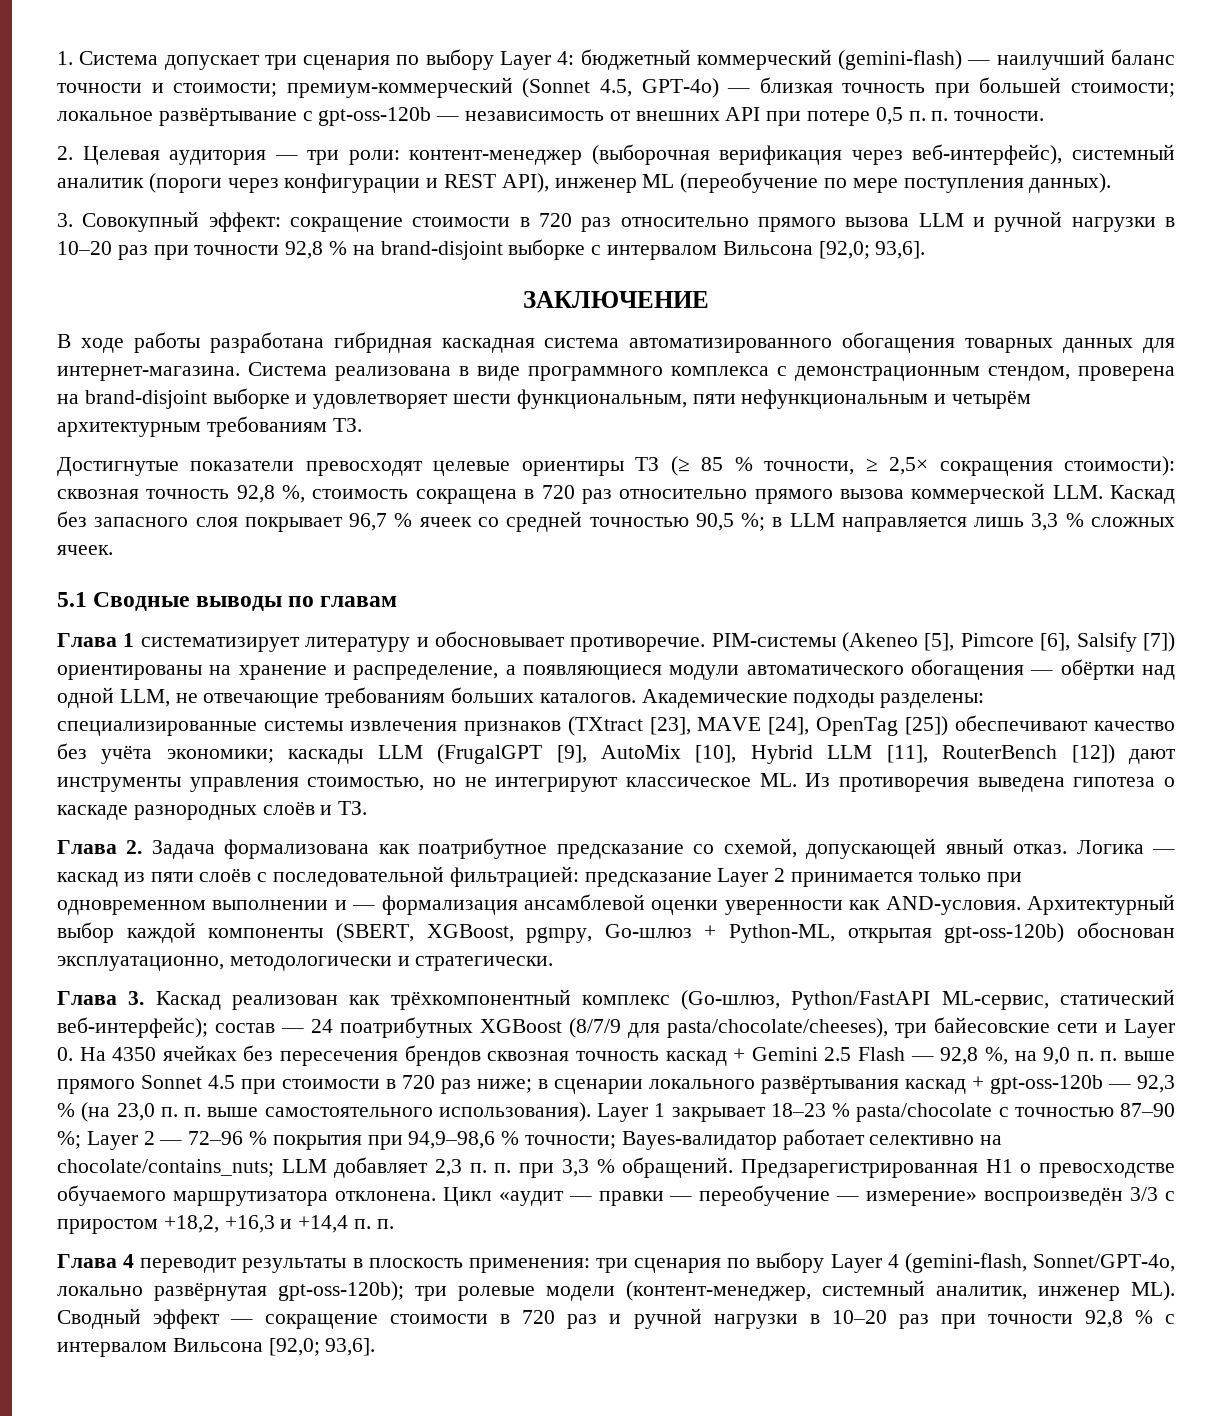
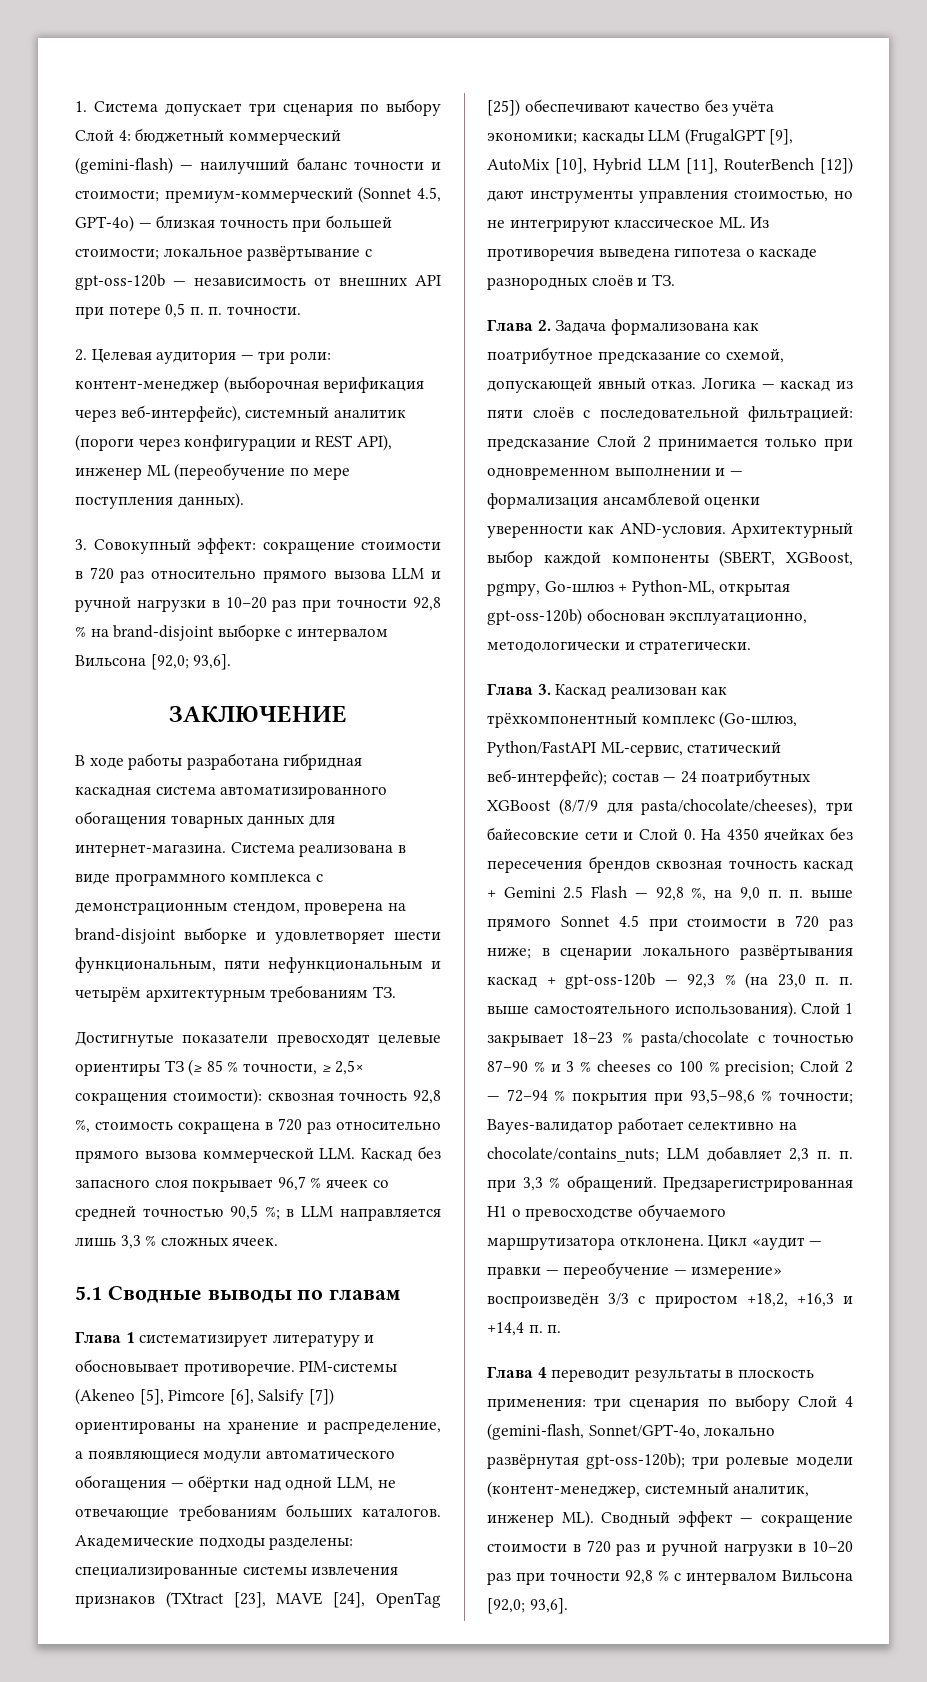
[499,51,551,70] Layer -> [75,129,114,141] Слой
[717,868,769,887] Layer -> [597,435,636,447] Слой
[1124,1019,1175,1038] Layer -> [638,828,678,840] Слой
[597,1103,648,1122] Layer -> [801,1002,841,1014] Слой
[57,1131,138,1150] %; Layer -> [533,1060,840,1076] % и 3 % cheeses со 100 % precision; Слой
[188,1131,244,1145] 72–96 -> [506,1089,548,1102] 72–94
[408,1131,496,1149] 94,9–98,6 -> [689,1089,755,1104] 93,5–98,6
[830,1254,882,1273] Layer -> [797,1395,837,1407] Слой

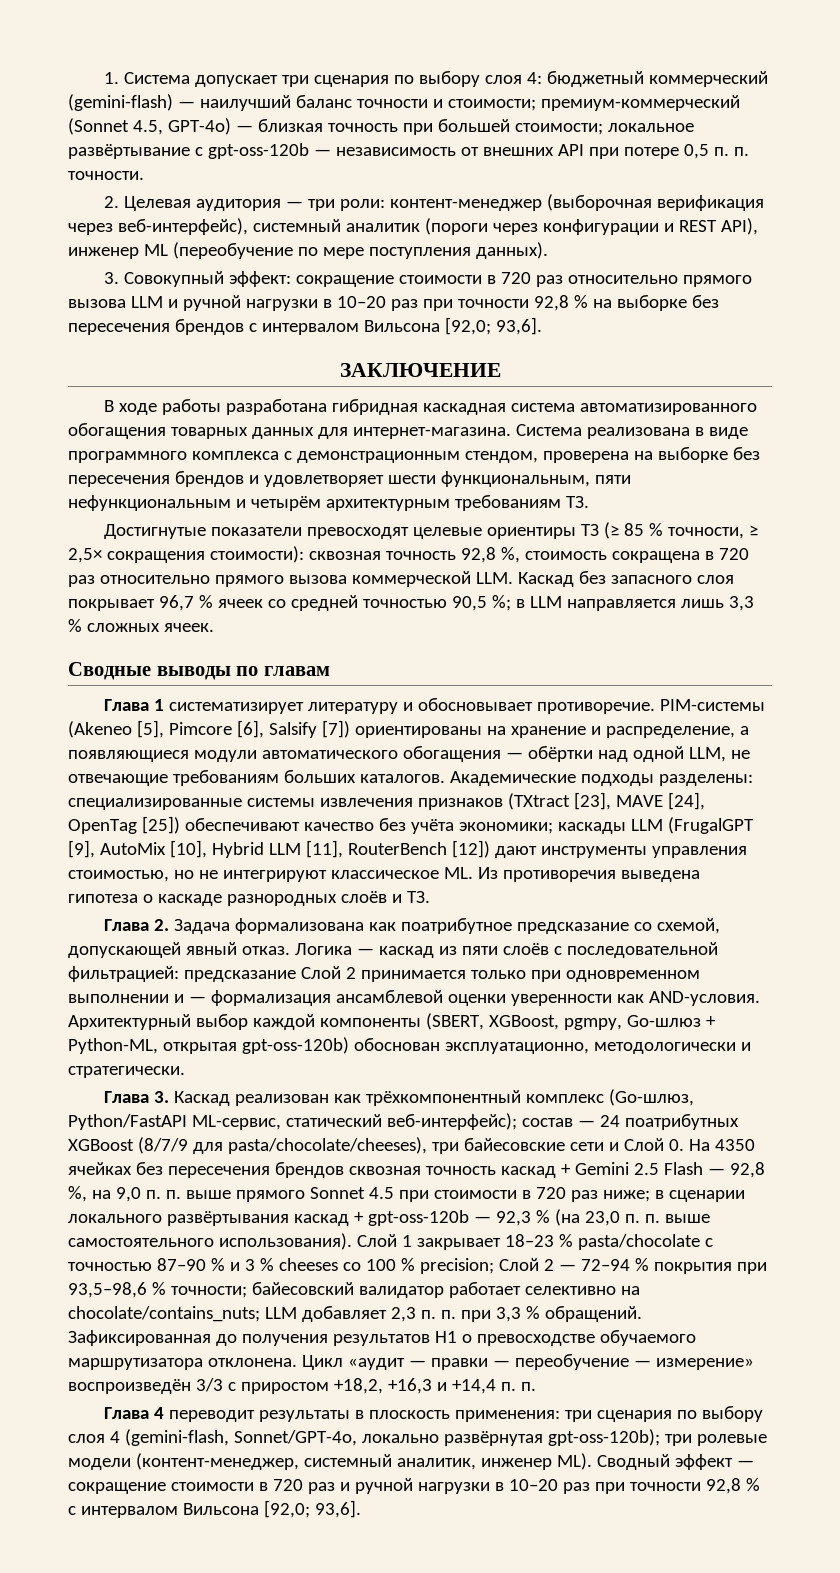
[75,129,114,141] Слой -> [485,75,523,84] слоя
[113,624,281,641] brand-disjoint выборке -> [616,295,719,311] [68,319,244,335] выборке без пересечения брендов
[75,927,247,944] brand-disjoint выборке -> [657,447,760,463] [68,471,244,487] выборке без пересечения брендов
[75,1286,102,1300] 5.1 -> (214, 627) none
[487,1119,613,1134] Bayes-валидатор -> [251,1282,444,1298] байесовский валидатор
[663,1177,853,1192] Предзарегистрированная -> [68,1330,430,1346] Зафиксированная до получения результатов
[797,1395,837,1407] Слой -> [68,1434,105,1443] слоя

